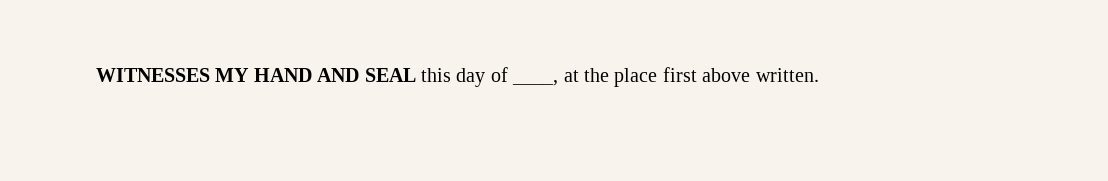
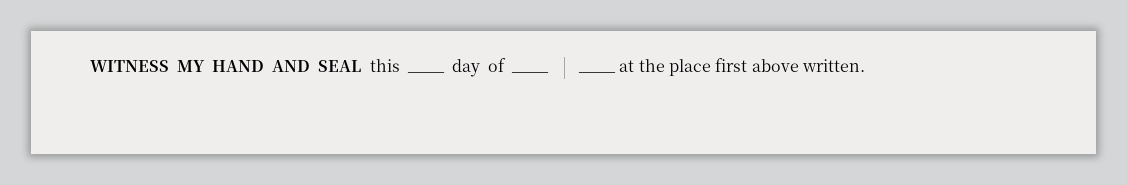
[96,68,210,82] WITNESSES -> [90,60,169,72] WITNESS
(451, 75) none -> [406,72,445,73] ____
[512,80,559,86] ____, -> [510,72,616,73] ____ ____

